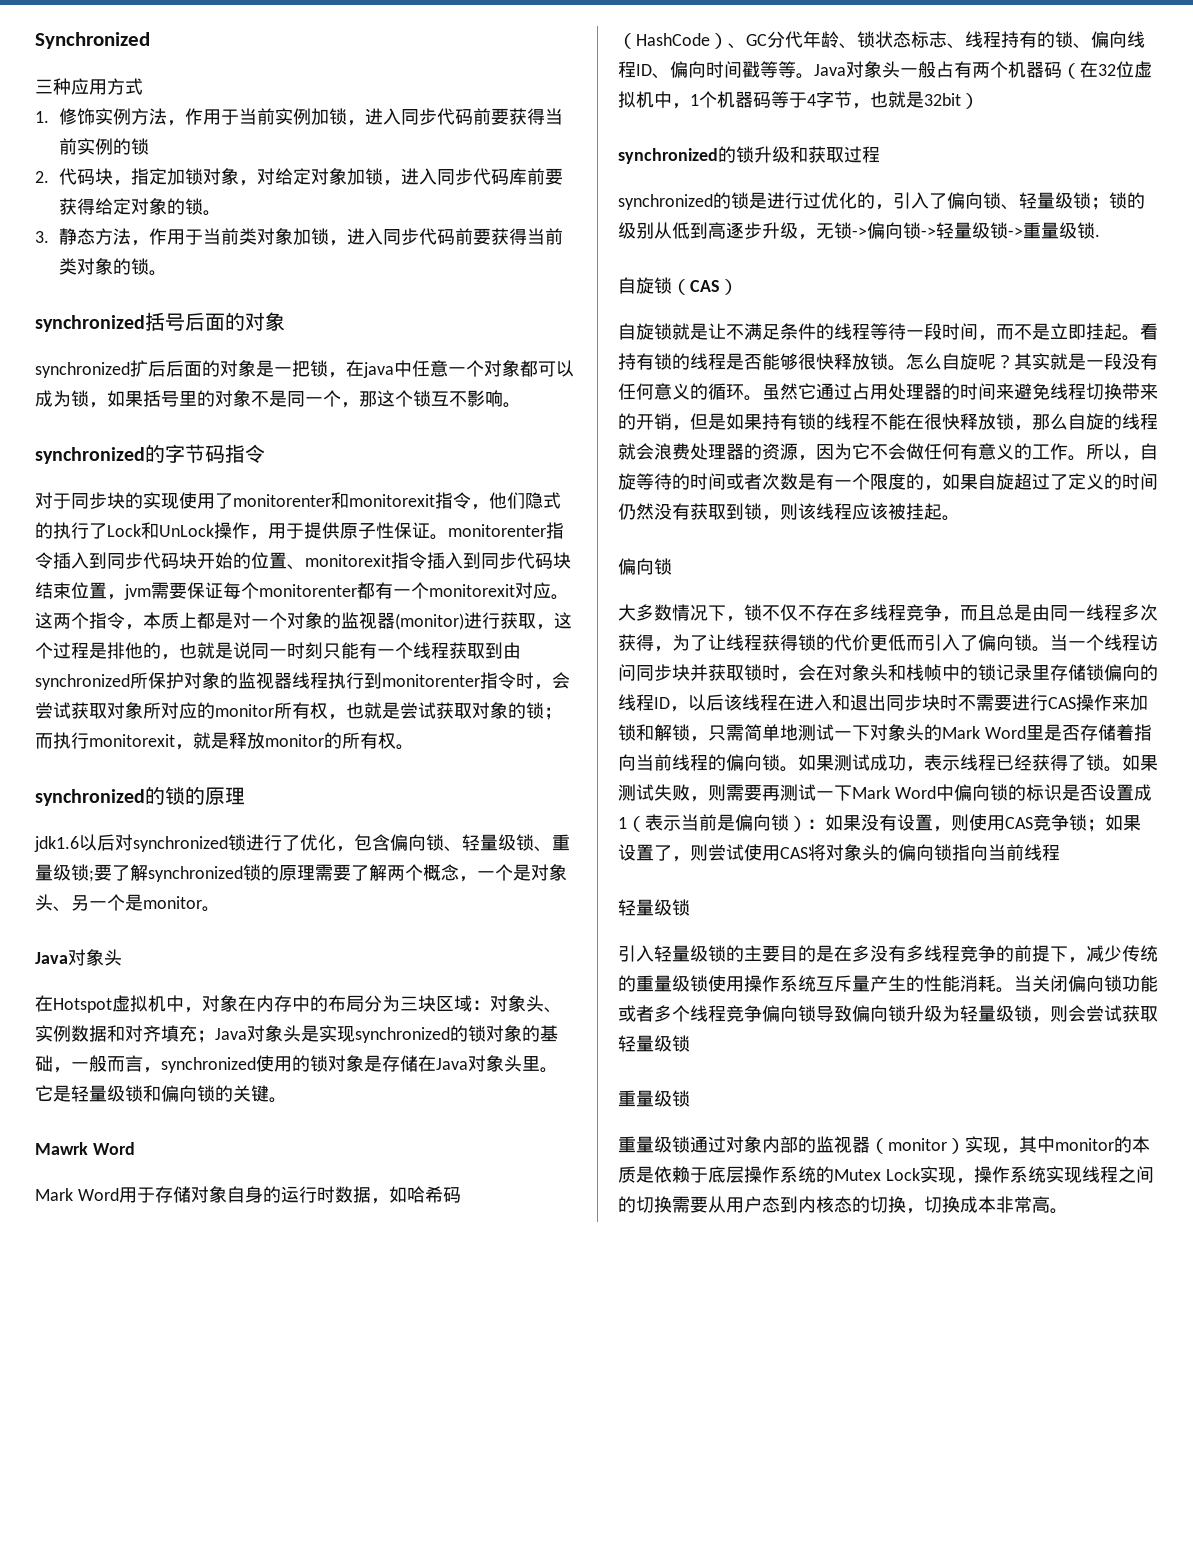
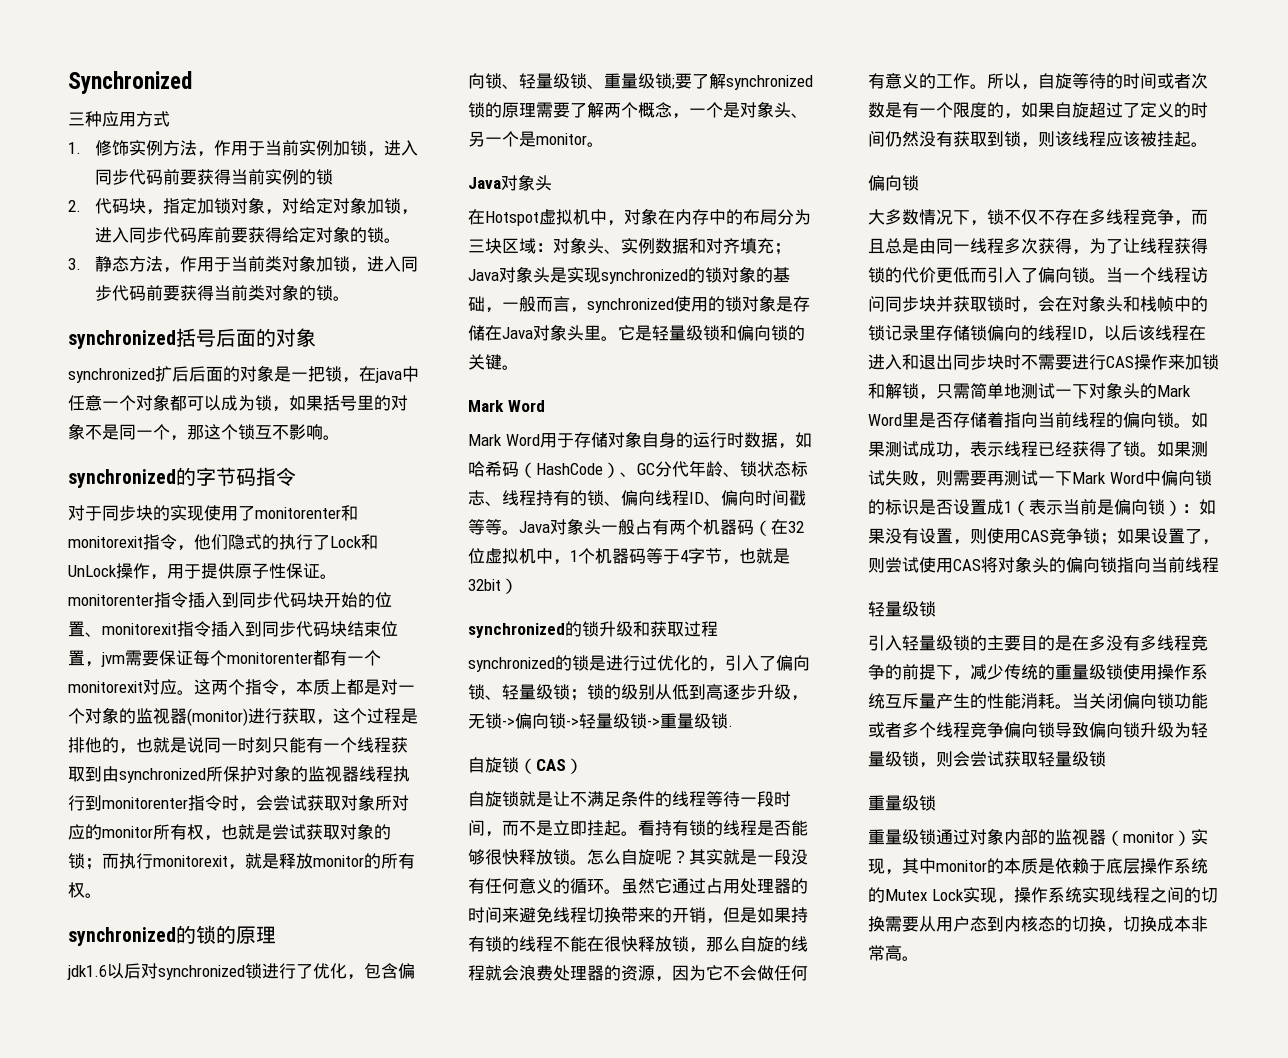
[35,1142,88,1155] Mawrk -> [468,400,504,412] Mark

